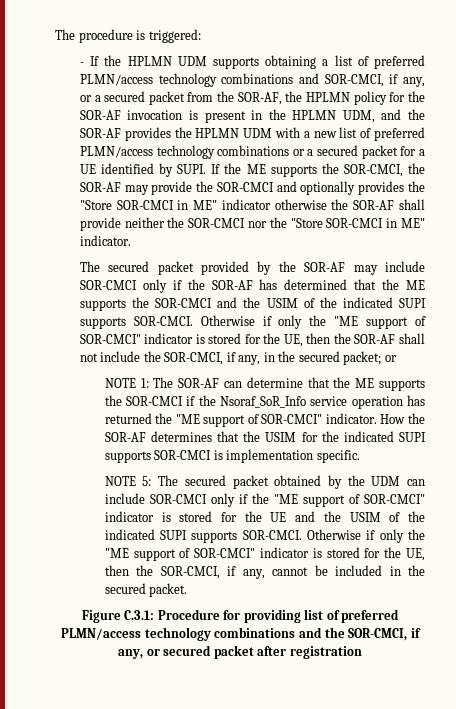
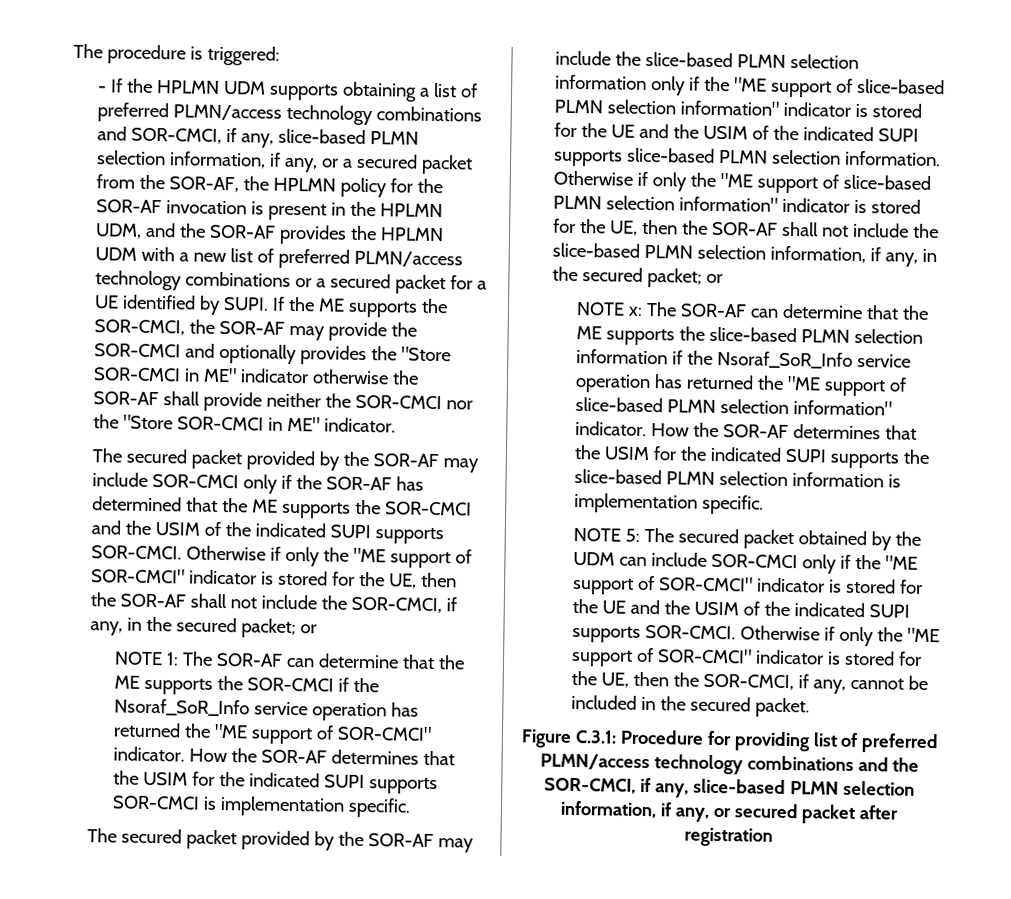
(426, 82) none -> [278,128,420,145] [96,150,319,173] slice-based PLMN selection information, if any,
(360, 456) none -> [87,828,475,853] [555,50,860,69] [555,74,946,98] [554,99,923,118] [554,122,920,142] [554,147,942,167] [553,170,932,194] [553,195,922,214] [553,218,940,239] [552,242,938,267] [552,266,724,288] [576,301,930,320] [576,325,924,346] [576,348,912,369] [575,373,908,397] [575,396,893,416] [575,420,918,440] [574,444,931,469] [574,468,902,488] [574,492,765,515] // The secured packet provided by the SOR-AF may include the slice-based PLMN selection information only if the "ME support of slice-based PLMN selection information" indicator is stored for the UE and the USIM of the indicated SUPI supports slice-based PLMN selection information. Otherwise if only the "ME support of slice-based PLMN selection information" indicator is stored for the UE, then the SOR-AF shall not include the slice-based PLMN selection information, if any, in the secured packet; or // NOTE x: The SOR-AF can determine that the ME supports the slice-based PLMN selection information if the Nsoraf_SoR_Info service operation has returned the "ME support of slice-based PLMN selection information" indicator. How the SOR-AF determines that the USIM for the indicated SUPI supports the slice-based PLMN selection information is implementation specific.
(144, 654) none -> [692,778,915,796] [559,800,709,822] slice-based PLMN selection information, if any,

